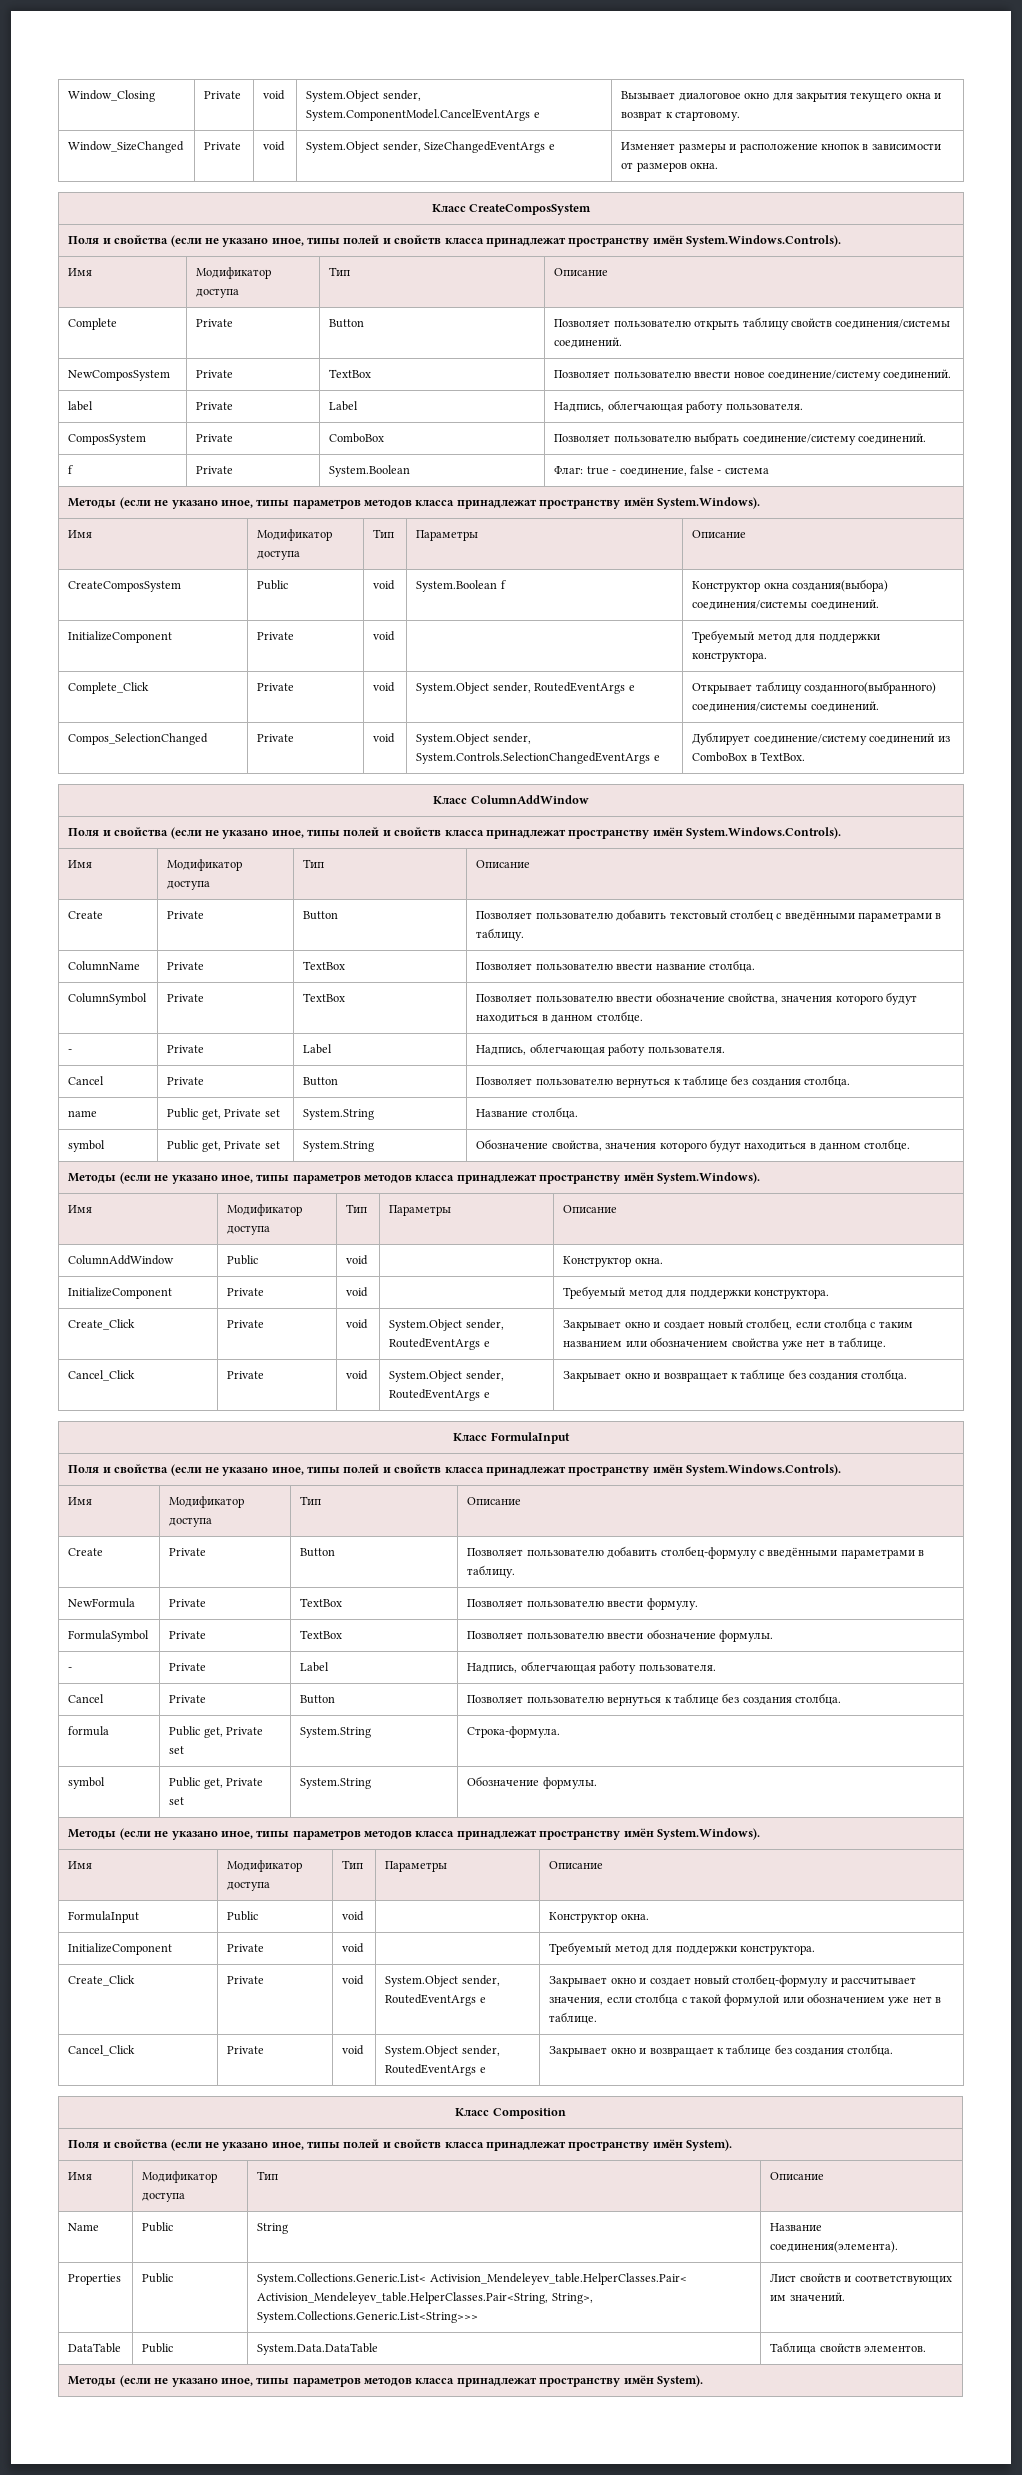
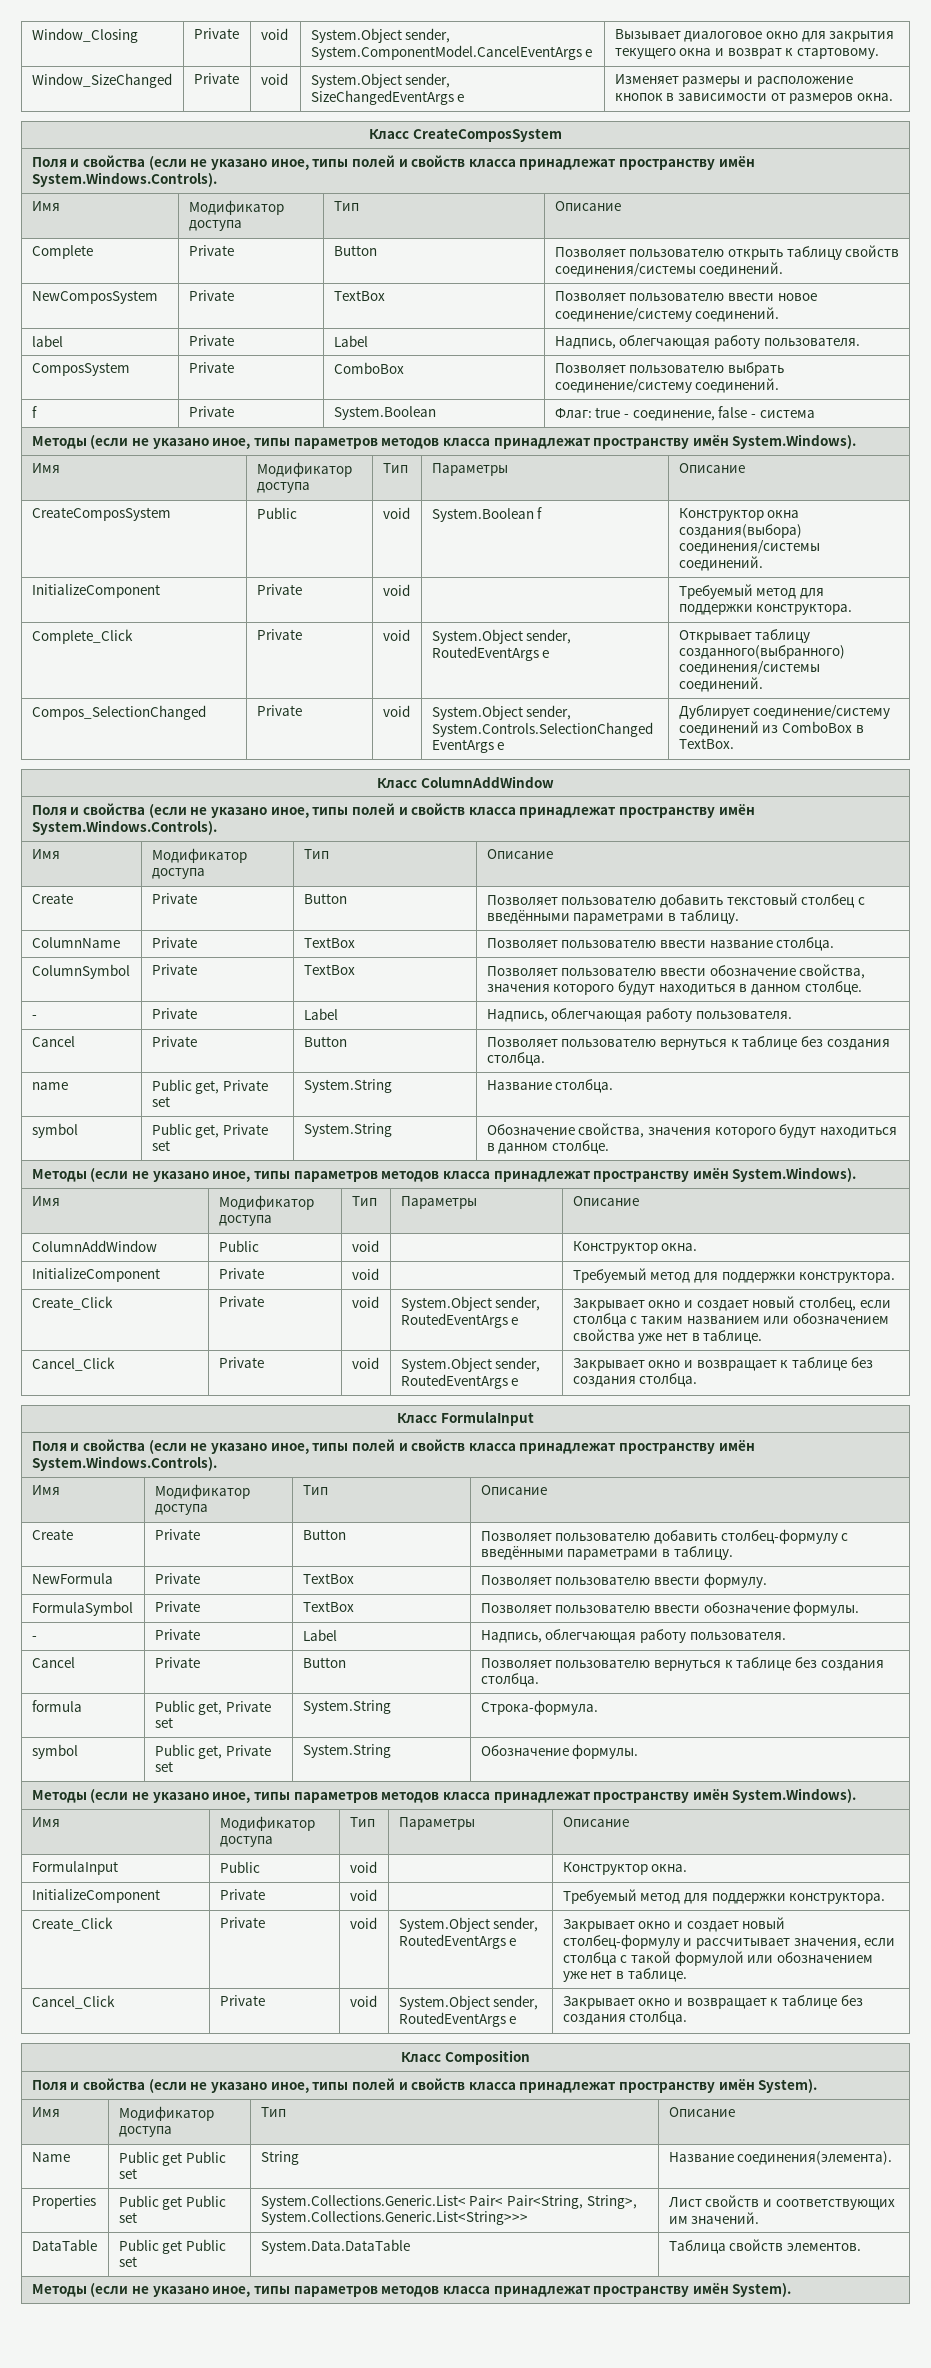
(174, 2227) none -> [162,2151,226,2166] [118,2168,137,2179] get Public set
(174, 2278) none -> [162,2195,226,2210] [118,2212,137,2223] get Public set
[429,2273,687,2285] [257,2292,549,2304] Activision_Mendeleyev_table.HelperClasses.Pair< Activision_Mendeleyev_table.HelperClasses.Pair<String, -> [469,2195,583,2209] Pair< Pair<String,
(174, 2348) none -> [162,2239,226,2254] [118,2256,137,2267] get Public set

